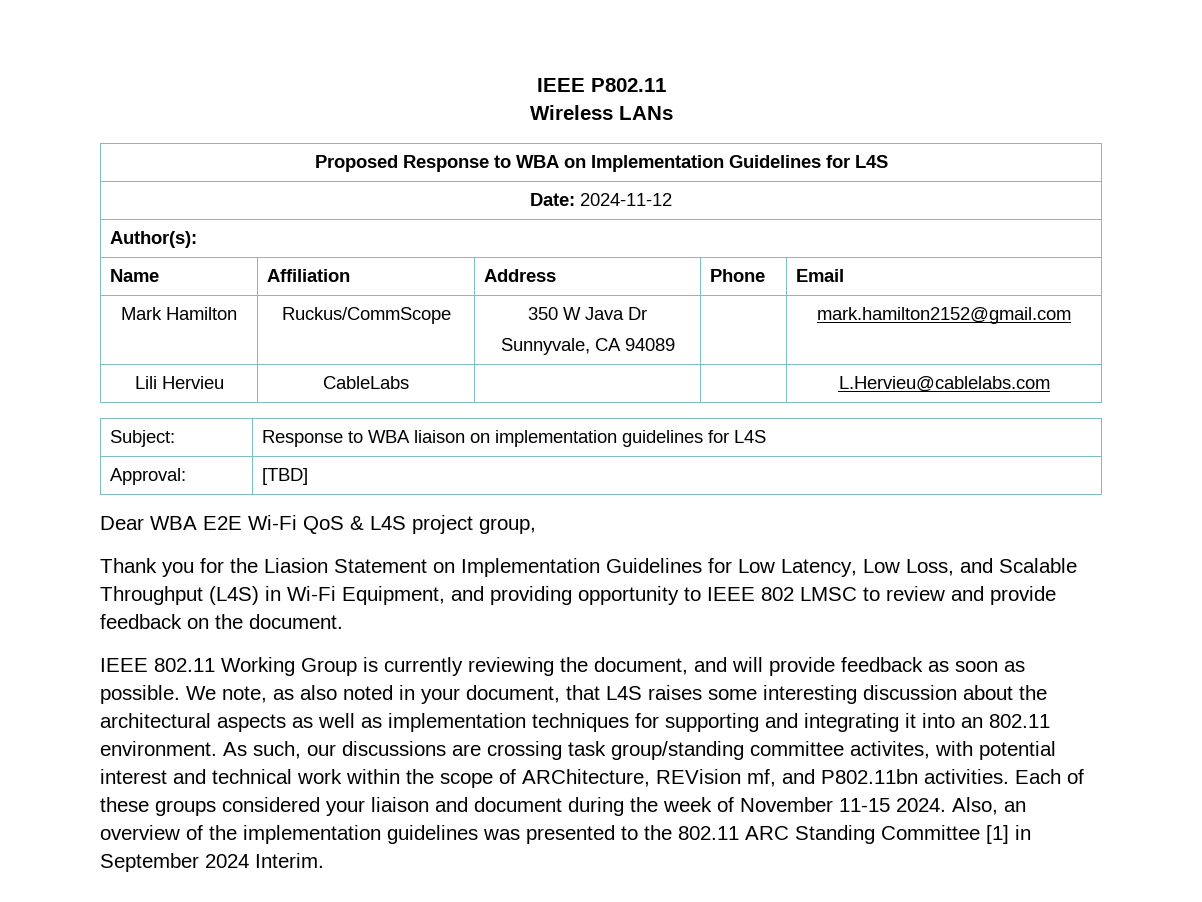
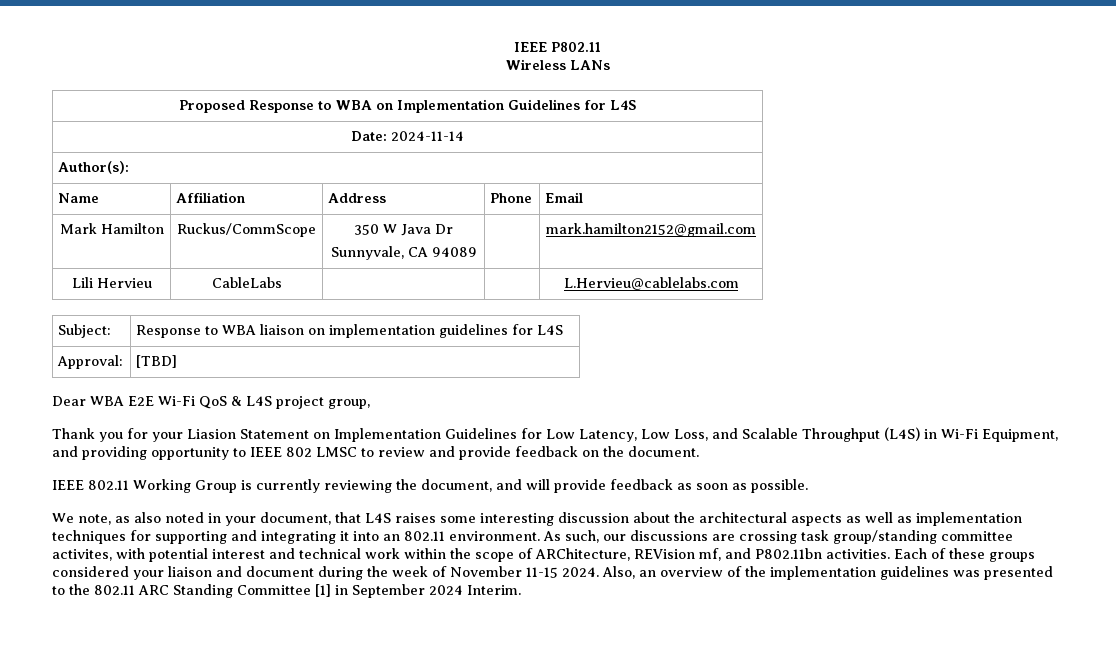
[580,193,672,206] 2024-11-12 -> [391,131,464,141] 2024-11-14
[230,558,258,573] the -> [152,432,183,442] your
(180, 694) none -> (808, 486) //

